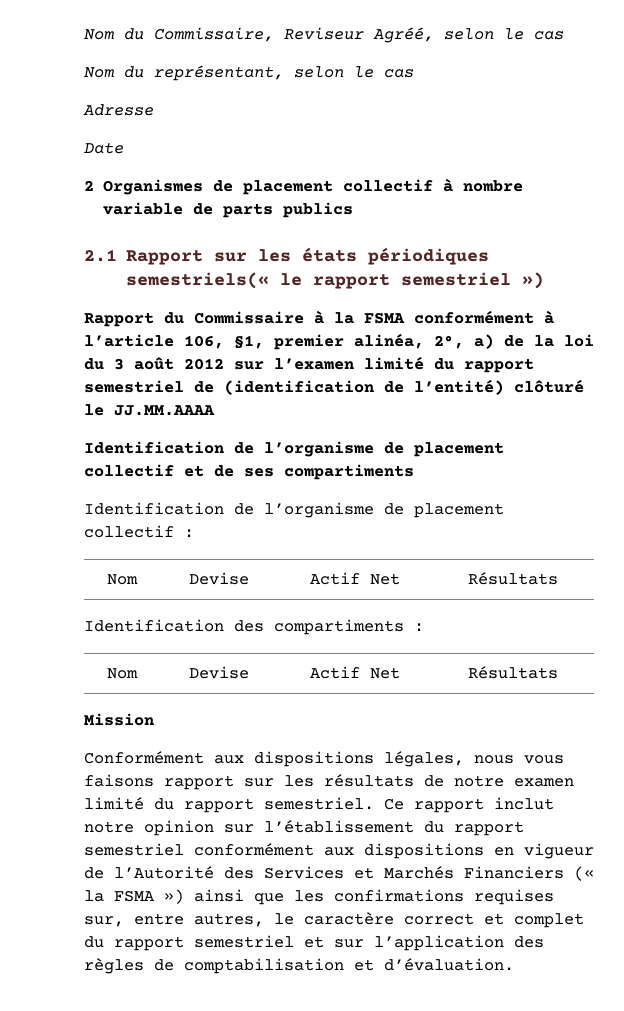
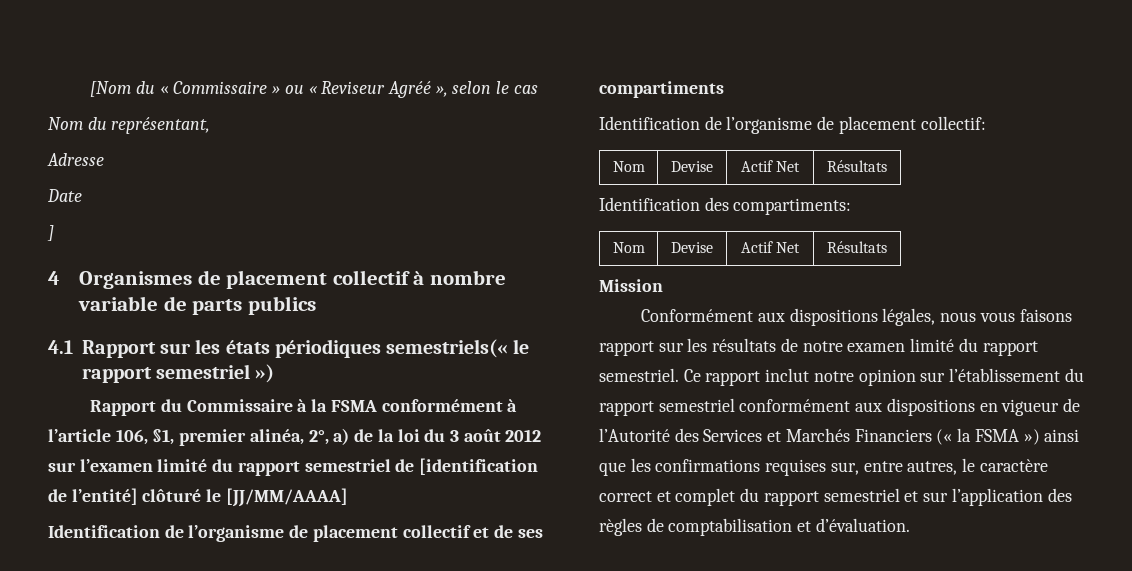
[84,27,434,43] Nom du Commissaire, Reviseur Agréé, -> [90,81,448,98] [Nom du « Commissaire » ou « Reviseur Agréé »,
[294,66,414,78] selon le cas -> (211, 125) none
[84,180,94,191] 2 -> [47,225,54,241] [48,271,60,285] ] // 4
[84,249,117,262] 2.1 -> [48,340,73,354] 4.1
[224,379,504,395] (identification de l’entité) -> [419,458,539,475] [48,488,138,505] [identification de l’entité]
[114,405,215,416] JJ.MM.AAAA -> [225,488,348,507] [JJ/MM/AAAA]
[84,525,194,538] collectif : -> [920,116,986,130] collectif:
[274,619,424,635] compartiments : -> [733,198,852,215] compartiments:

